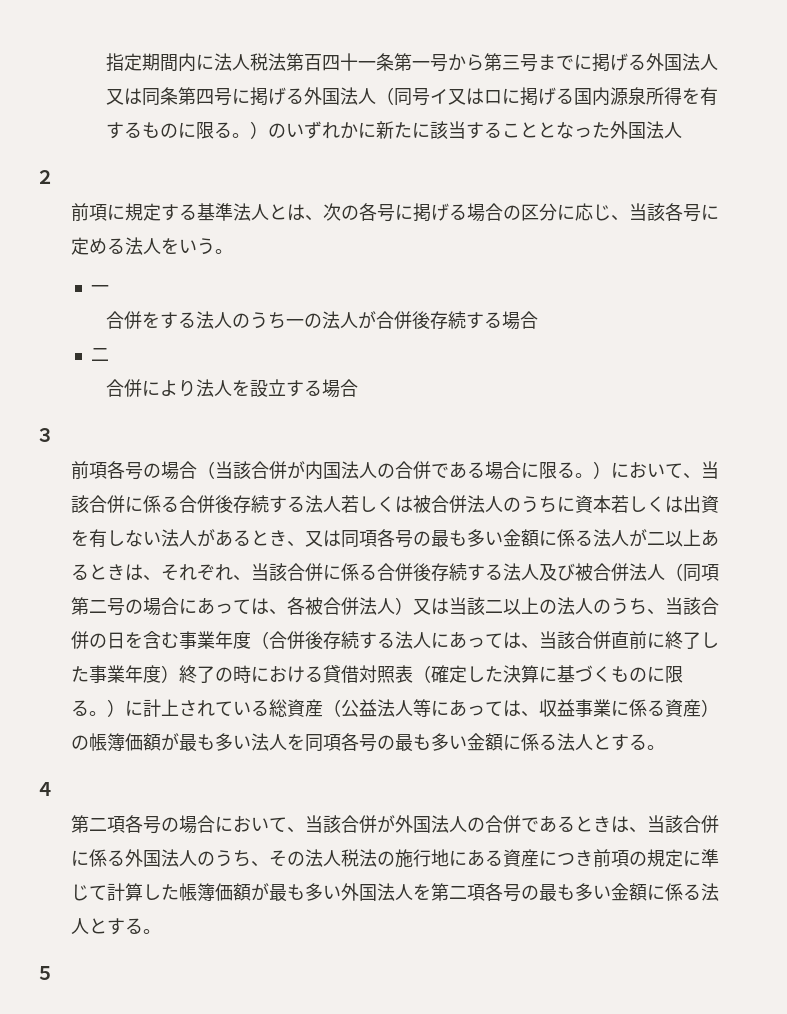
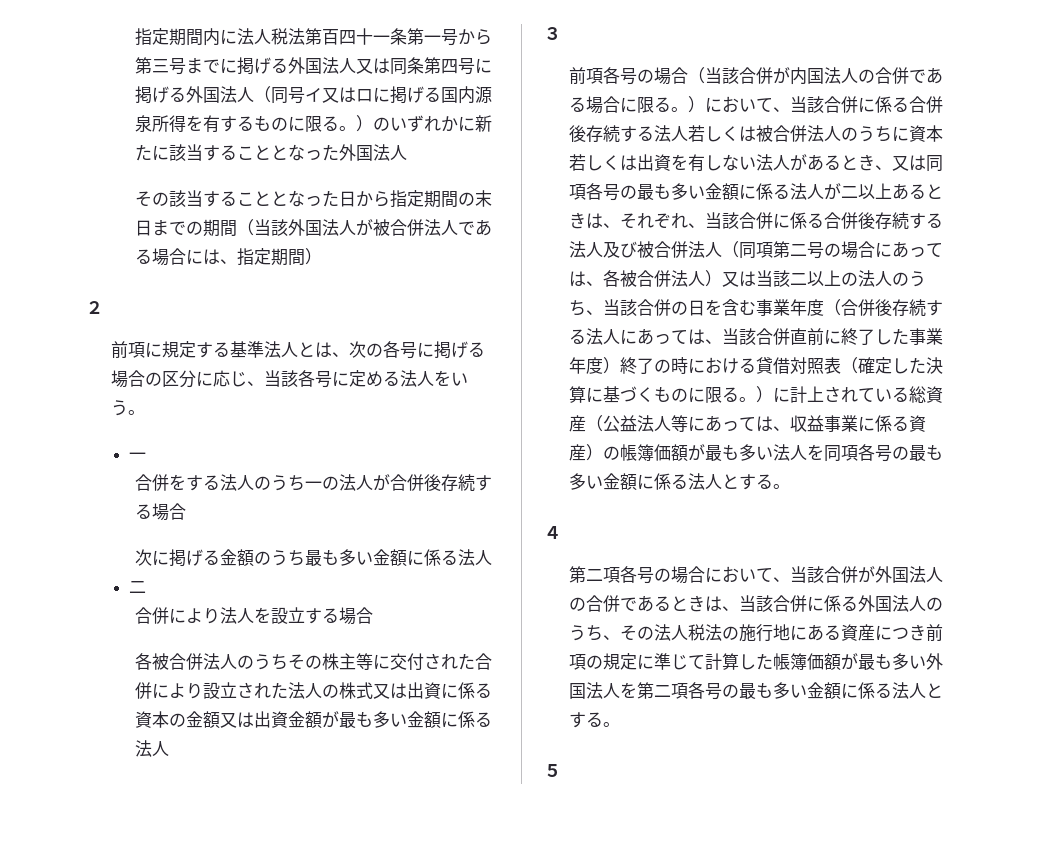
(683, 130) none -> [135,190,493,208] [135,219,493,237] [135,248,323,266] // その該当することとなった日から指定期間の末日までの期間（当該外国法人が被合併法人である場合には、指定期間）
(539, 320) none -> [135,549,493,567] // 次に掲げる金額のうち最も多い金額に係る法人
(359, 388) none -> [135,653,493,671] [135,682,493,699] [135,711,493,728] [135,740,170,757] // 各被合併法人のうちその株主等に交付された合併により設立された法人の株式又は出資に係る資本の金額又は出資金額が最も多い金額に係る法人

